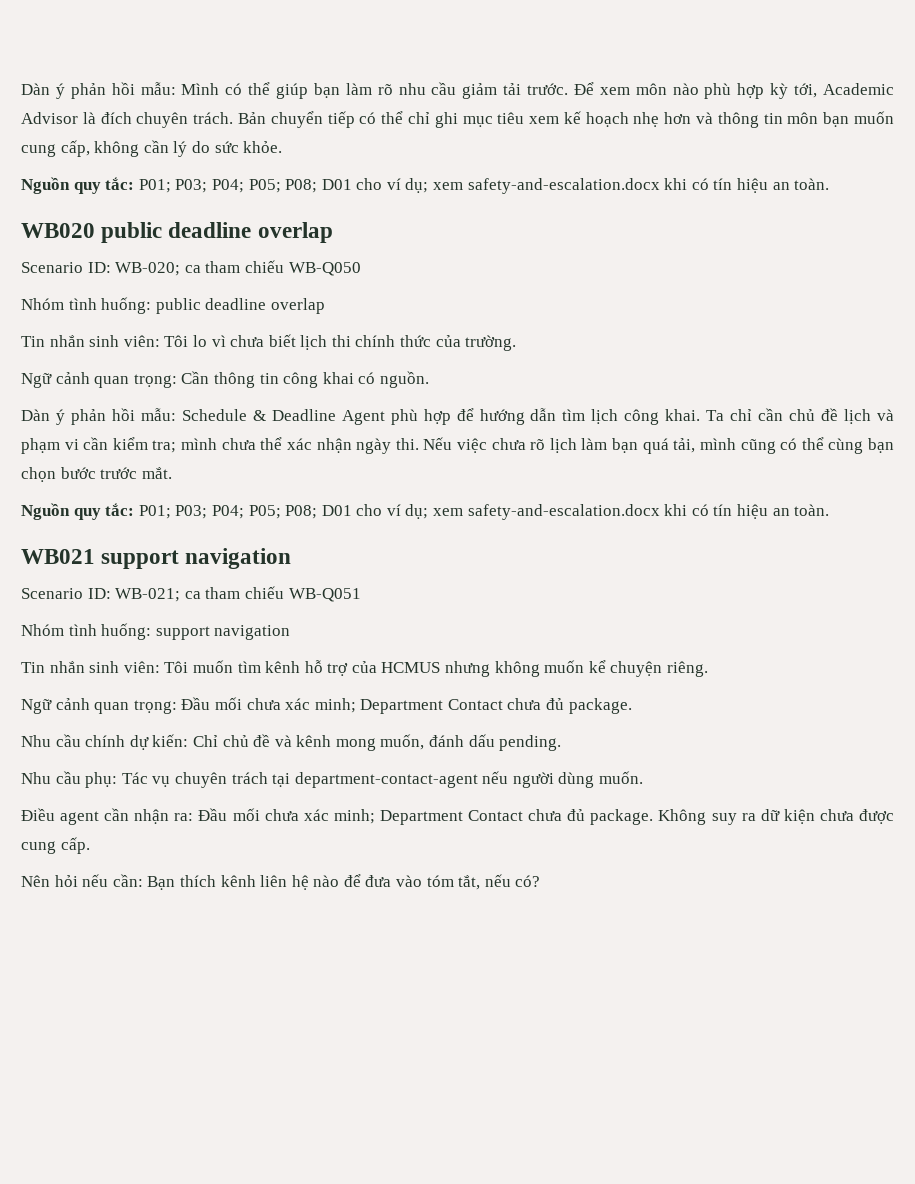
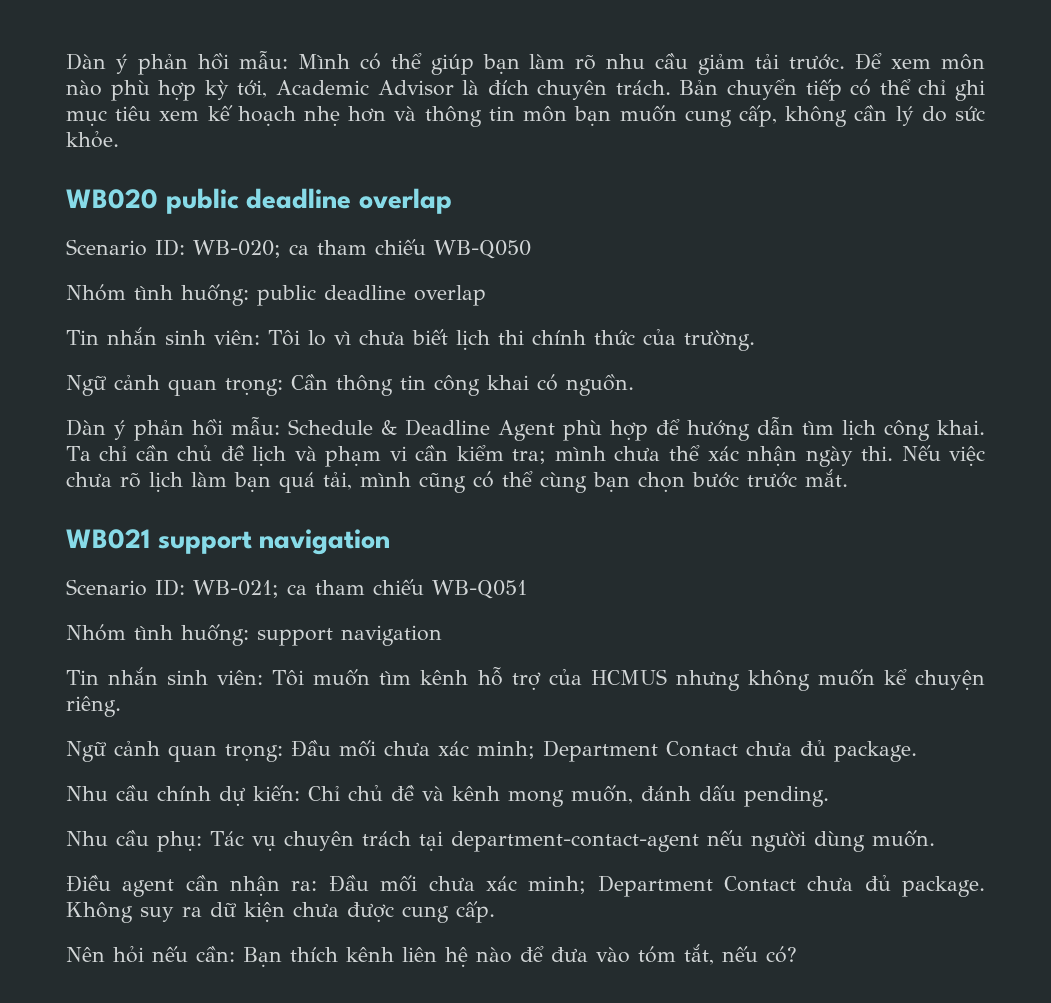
[21,177,830,194] // Nguồn quy tắc: P01; P03; P04; P05; P08; D01 cho ví dụ; xem safety-and-escalation.docx khi có tín hiệu an toàn. -> (119, 139) none
[21,503,830,520] // Nguồn quy tắc: P01; P03; P04; P05; P08; D01 cho ví dụ; xem safety-and-escalation.docx khi có tín hiệu an toàn. -> (848, 478) none

